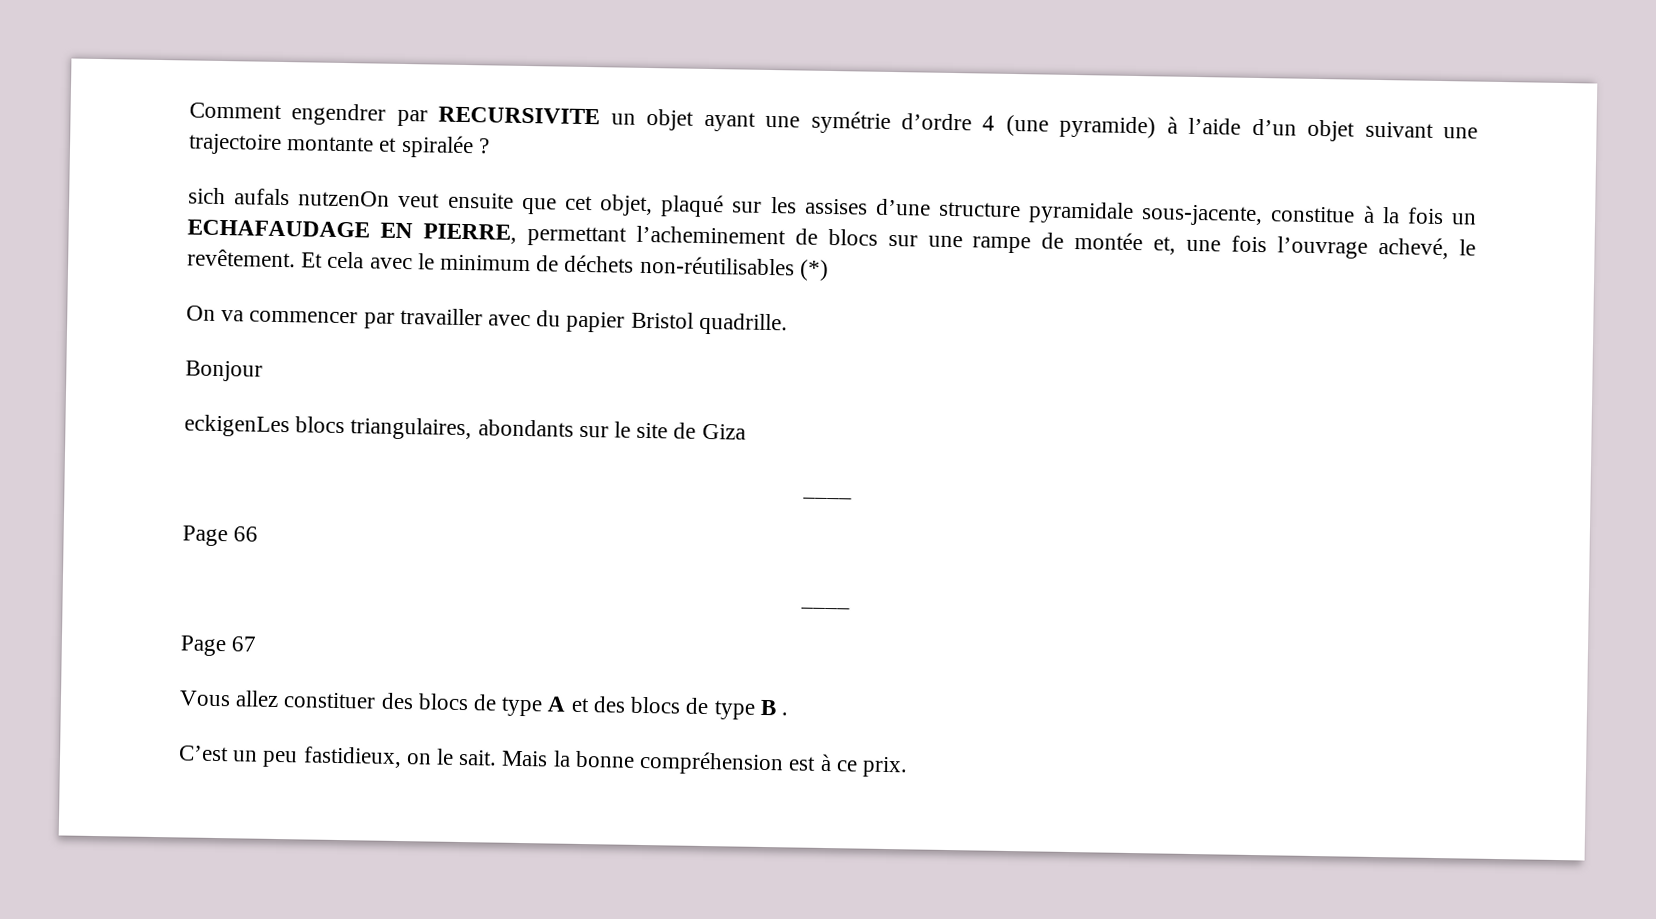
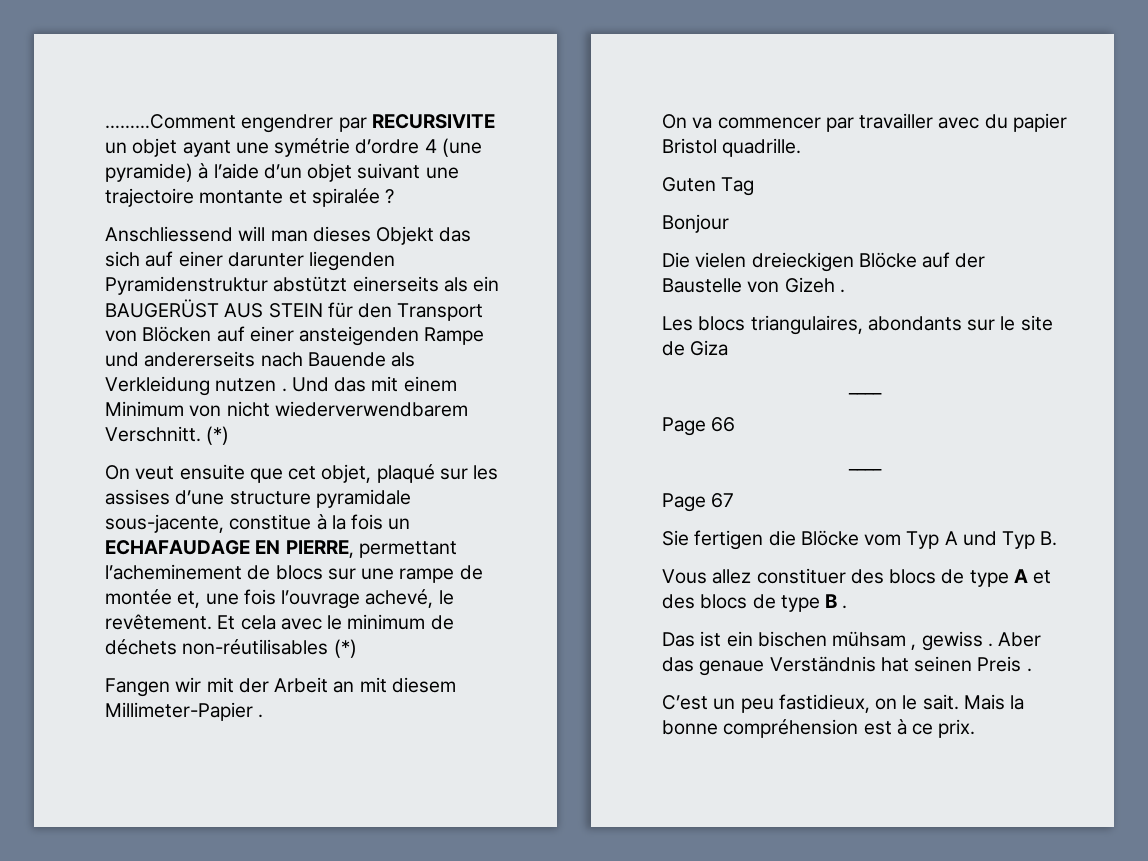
[189,102,282,119] Comment -> [105,114,236,129] ………Comment
[188,187,391,207] sich aufals nutzenOn -> [105,226,472,245] [105,251,396,271] [105,276,500,295] [105,299,484,321] [105,326,485,346] [105,351,416,367] [105,376,457,396] [105,401,468,417] [105,426,230,445] [105,465,130,480] Anschliessend will man dieses Objekt das sich auf einer darunter liegenden Pyramidenstruktur abstützt einerseits als ein BAUGERÜST AUS STEIN für den Transport von Blöcken auf einer ansteigenden Rampe und andererseits nach Bauende als Verkleidung nutzen . Und das mit einem Minimum von nicht wiederverwendbarem Verschnitt. (*) // On
(829, 270) none -> [105,677,456,697] [105,702,264,721] // Fangen wir mit der Arbeit an mit diesem Millimeter-Papier .
(788, 324) none -> [662,177,755,196] // Guten Tag
[184,414,290,438] eckigenLes -> [662,252,986,272] [662,277,845,293] [662,316,693,331] Die vielen dreieckigen Blöcke auf der Baustelle von Gizeh . // Les
(258, 644) none -> [662,530,1058,550] // Sie fertigen die Blöcke vom Typ A und Typ B.
(788, 714) none -> [662,631,1042,651] [662,656,1032,676] // Das ist ein bischen mühsam , gewiss . Aber das genaue Verständnis hat seinen Preis .

